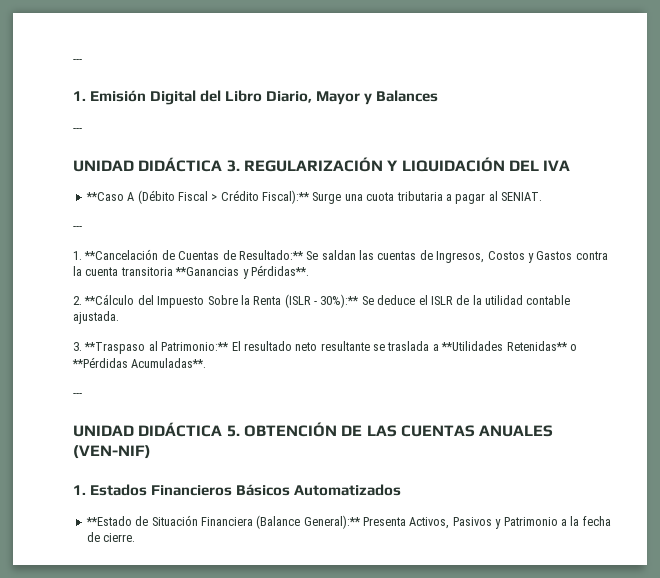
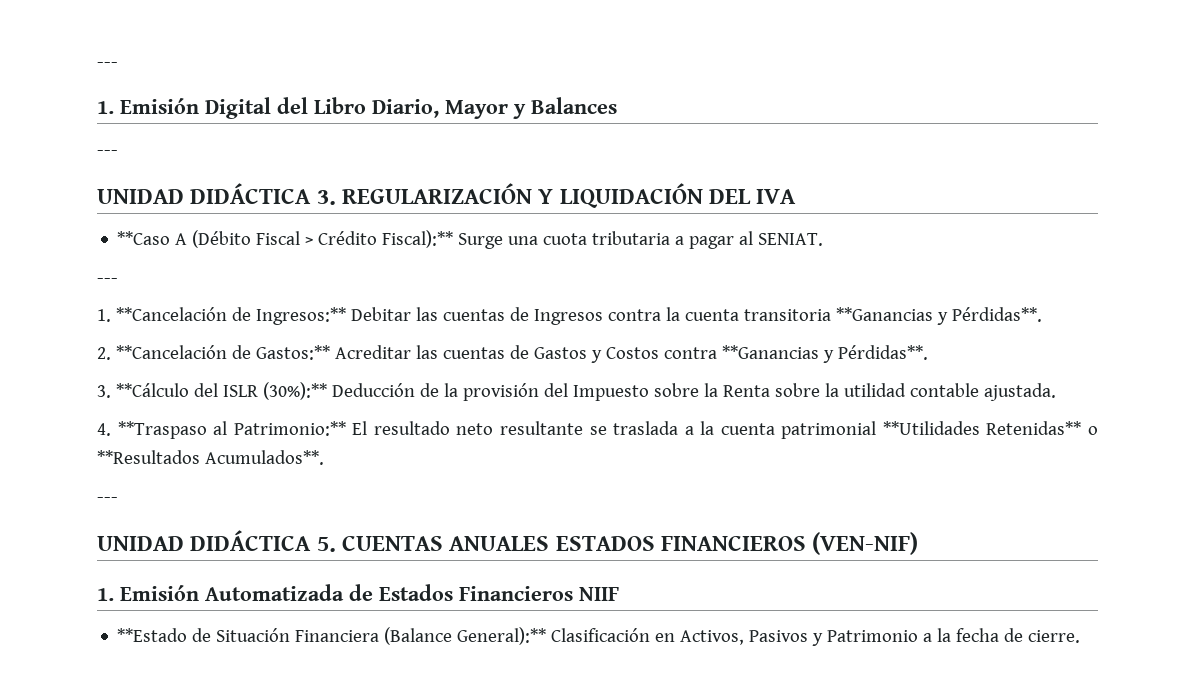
[178,250,573,263] Cuentas de Resultado:** Se saldan las cuentas de Ingresos, Costos y Gastos -> [255,307,603,325] Ingresos:** Debitar las cuentas de Ingresos
[84,294,470,308] **Cálculo del Impuesto Sobre la Renta (ISLR - 30%):** Se deduce el ISLR de -> [115,345,928,363] [97,382,820,401] **Cancelación de Gastos:** Acreditar las cuentas de Gastos y Costos contra **Ganancias y Pérdidas**. // 3. **Cálculo del ISLR (30%):** Deducción de la provisión del Impuesto sobre la Renta sobre
[73,342,82,351] 3. -> [97,423,111,436] 4.
(439, 347) none -> [700,421,877,439] la cuenta patrimonial
[72,357,207,368] **Pérdidas Acumuladas**. -> [97,450,324,465] **Resultados Acumulados**.
[243,422,554,437] [73,445,151,459] [73,484,402,496] OBTENCIÓN DE LAS CUENTAS ANUALES (VEN-NIF) // 1. Estados Financieros Básicos Automatizados -> [342,532,919,555] [97,584,619,601] CUENTAS ANUALES ESTADOS FINANCIEROS (VEN-NIF) // 1. Emisión Automatizada de Estados Financieros NIIF
[363,517,406,526] Presenta -> [551,628,676,642] Clasificación en

